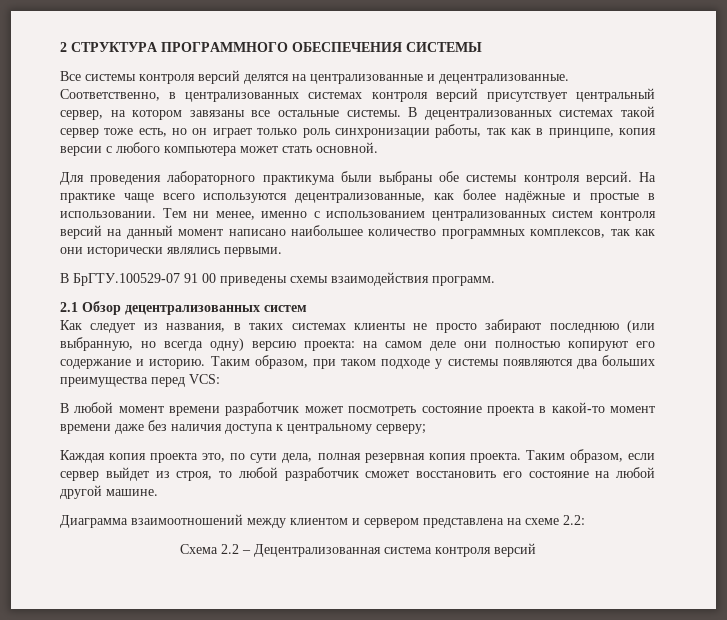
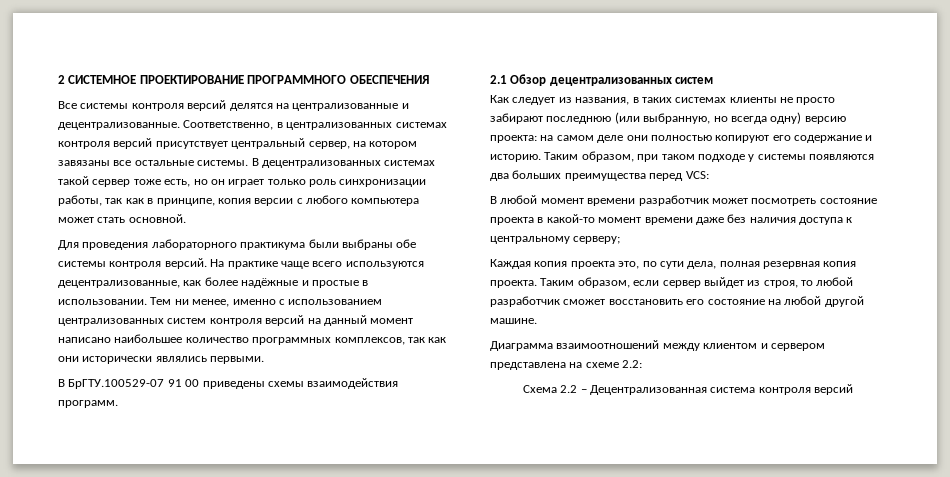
[71,42,158,52] СТРУКТУРА -> [68,75,244,84] СИСТЕМНОЕ ПРОЕКТИРОВАНИЕ
[406,42,482,52] СИСТЕМЫ -> (429, 79) none

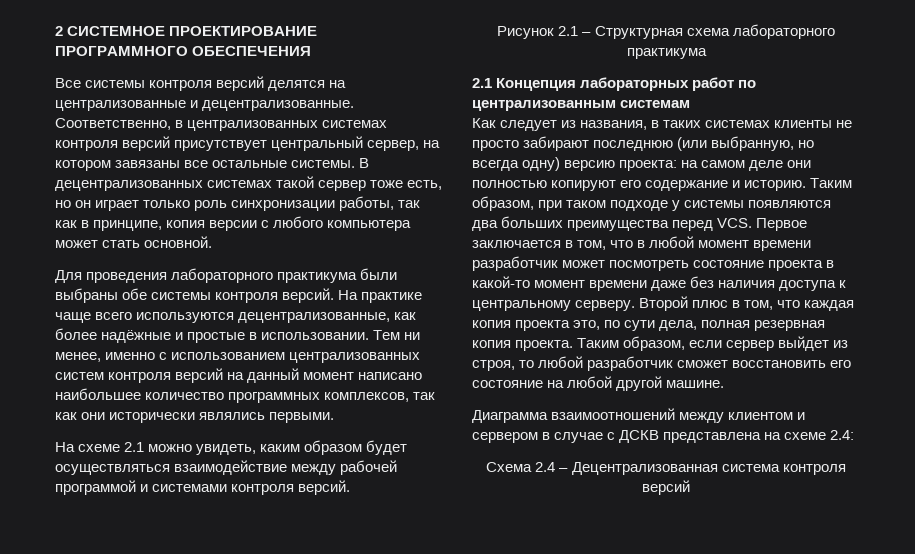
[58,378,399,389] [58,400,118,408] [490,74,714,86] В БрГТУ.100529-07 91 00 приведены схемы взаимодействия программ. // 2.1 Обзор децентрализованных систем -> [55,440,408,455] [55,460,398,475] [55,480,351,495] [497,24,835,39] [626,48,707,59] [472,77,757,91] [472,100,691,111] На схеме 2.1 можно увидеть, каким образом будет осуществляться взаимодействие между рабочей программой и системами контроля версий. // Рисунок 2.1 – Структурная схема лабораторного практикума // 2.1 Концепция лабораторных работ по централизованным системам
[685,171,709,179] [490,196,497,204] VCS: // В -> [717,218,808,231] [472,240,646,250] VCS. Первое заключается в том, что в
[573,236,621,244] [490,259,531,269] серверу; // Каждая -> [575,296,855,311] серверу. Второй плюс в том, что каждая
(825, 347) none -> [542,430,660,443] в случае с ДСКВ
[622,360,643,368] 2.2: -> [830,430,855,440] 2.4:
[560,385,578,393] 2.2 -> [535,462,556,472] 2.4

